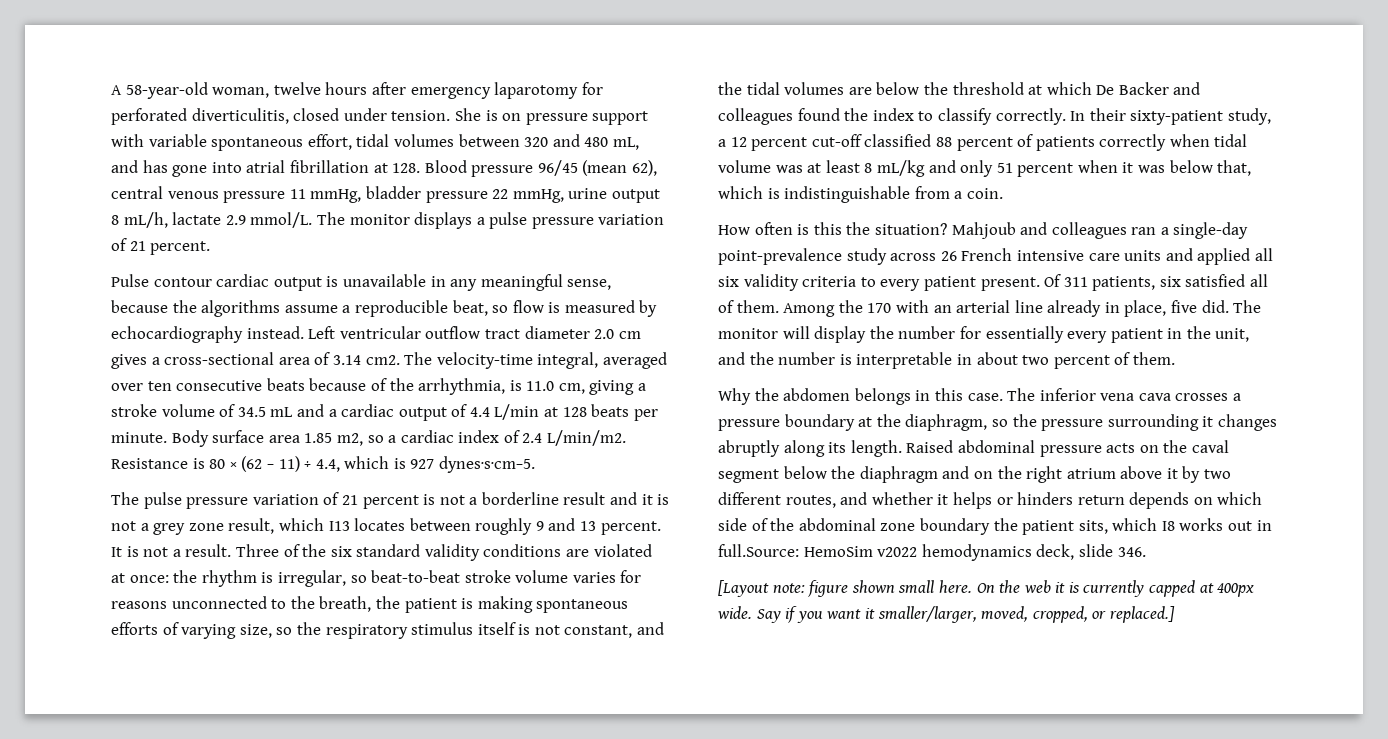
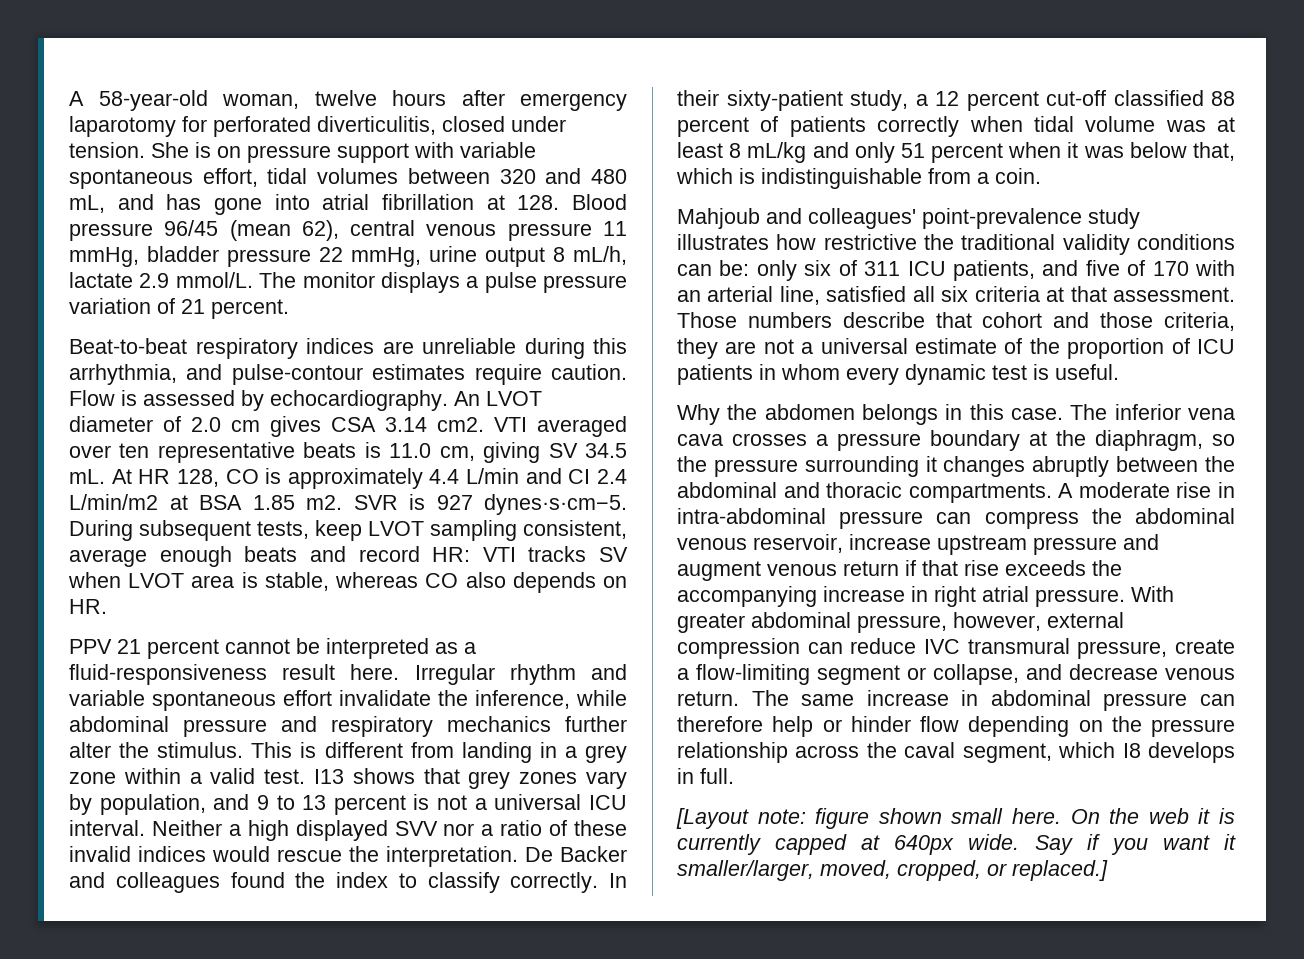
[111,274,612,291] [111,300,658,317] [111,326,641,343] [111,352,667,369] [111,378,647,395] [111,404,658,421] [111,430,627,447] [111,456,536,473] [111,492,670,509] [111,518,661,535] [111,544,652,561] [111,570,642,587] [111,596,629,613] [111,622,665,639] [718,82,1092,95] Pulse contour cardiac output is unavailable in any meaningful sense, because the algorithms assume a reproducible beat, so flow is measured by echocardiography instead. Left ventricular outflow tract diameter 2.0 cm gives a cross-sectional area of 3.14 cm2. The velocity-time integral, averaged over ten consecutive beats because of the arrhythmia, is 11.0 cm, giving a stroke volume of 34.5 mL and a cardiac output of 4.4 L/min at 128 beats per minute. Body surface area 1.85 m2, so a cardiac index of 2.4 L/min/m2. Resistance is 80 × (62 − 11) ÷ 4.4, which is 927 dynes·s·cm−5. // The pulse pressure variation of 21 percent is not a borderline result and it is not a grey zone result, which I13 locates between roughly 9 and 13 percent. It is not a result. Three of the six standard validity conditions are violated at once: the rhythm is irregular, so beat-to-beat stroke volume varies for reasons unconnected to the breath, the patient is making spontaneous efforts of varying size, so the respiratory stimulus itself is not constant, and the tidal volumes are below the threshold at which -> [69,338,627,359] [69,364,627,385] [69,390,542,411] [69,416,627,437] [69,442,628,463] [69,468,627,489] [69,494,627,515] [69,520,627,541] [69,546,628,567] [68,572,627,593] [69,599,107,614] [69,638,476,659] [69,664,627,685] [69,690,627,711] [69,716,627,737] [69,742,628,763] [69,768,627,789] [69,794,627,815] [69,820,627,841] [69,846,518,867] Beat-to-beat respiratory indices are unreliable during this arrhythmia, and pulse-contour estimates require caution. Flow is assessed by echocardiography. An LVOT diameter of 2.0 cm gives CSA 3.14 cm2. VTI averaged over ten representative beats is 11.0 cm, giving SV 34.5 mL. At HR 128, CO is approximately 4.4 L/min and CI 2.4 L/min/m2 at BSA 1.85 m2. SVR is 927 dynes·s·cm−5. During subsequent tests, keep LVOT sampling consistent, average enough beats and record HR: VTI tracks SV when LVOT area is stable, whereas CO also depends on HR. // PPV 21 percent cannot be interpreted as a fluid-responsiveness result here. Irregular rhythm and variable spontaneous effort invalidate the inference, while abdominal pressure and respiratory mechanics further alter the stimulus. This is different from landing in a grey zone within a valid test. I13 shows that grey zones vary by population, and 9 to 13 percent is not a universal ICU interval. Neither a high displayed SVV nor a ratio of these invalid indices would rescue the interpretation.
[718,222,1249,239] [718,248,1273,265] [718,274,1269,291] [718,300,1262,317] [718,326,1250,343] [718,352,1175,369] How often is this the situation? Mahjoub and colleagues ran a single-day point-prevalence study across 26 French intensive care units and applied all six validity criteria to every patient present. Of 311 patients, six satisfied all of them. Among the 170 with an arterial line already in place, five did. The monitor will display the number for essentially every patient in the unit, and the number is interpretable in about two percent of them. -> [677,208,1140,229] [677,234,1235,255] [677,260,1235,281] [677,286,1235,305] [677,312,1235,331] [677,338,1235,359] [677,364,1119,385] Mahjoub and colleagues' point-prevalence study illustrates how restrictive the traditional validity conditions can be: only six of 311 ICU patients, and five of 170 with an arterial line, satisfied all six criteria at that assessment. Those numbers describe that cohort and those criteria, they are not a universal estimate of the proportion of ICU patients in whom every dynamic test is useful.
[783,440,1229,457] [718,466,1232,483] [718,492,1263,509] [718,518,1272,535] [718,544,1146,561] along its length. Raised abdominal pressure acts on the caval segment below the diaphragm and on the right atrium above it by two different routes, and whether it helps or hinders return depends on which side of the abdominal zone boundary the patient sits, which I8 works out in full.Source: HemoSim v2022 hemodynamics deck, slide 346. -> [1116,456,1235,472] [677,482,1235,503] [677,508,1235,529] [677,534,1159,555] [677,560,1122,581] [677,586,1174,607] [677,612,1124,633] [677,638,1235,659] [677,664,1235,685] [677,690,1235,711] [677,716,1235,737] [677,742,1235,763] [677,768,734,784] between the abdominal and thoracic compartments. A moderate rise in intra-abdominal pressure can compress the abdominal venous reservoir, increase upstream pressure and augment venous return if that rise exceeds the accompanying increase in right atrial pressure. With greater abdominal pressure, however, external compression can reduce IVC transmural pressure, create a flow-limiting segment or collapse, and decrease venous return. The same increase in abdominal pressure can therefore help or hinder flow depending on the pressure relationship across the caval segment, which I8 develops in full.
[1217,583,1255,597] 400px -> [894,835,955,855] 640px

